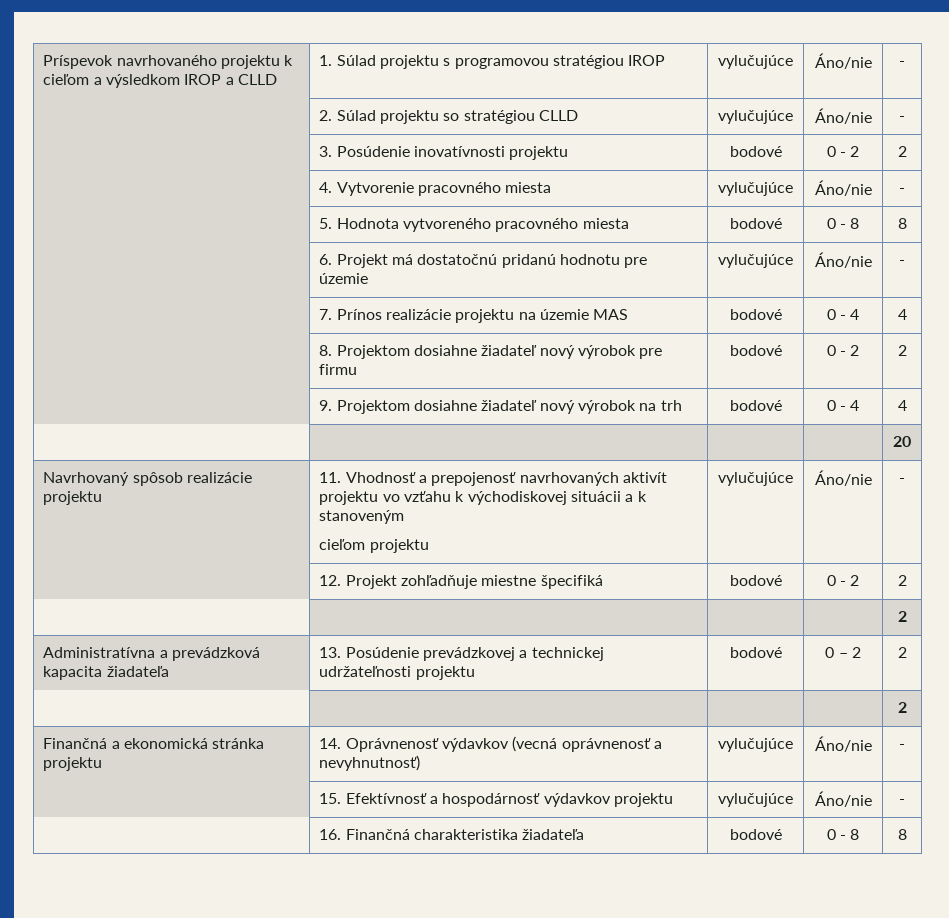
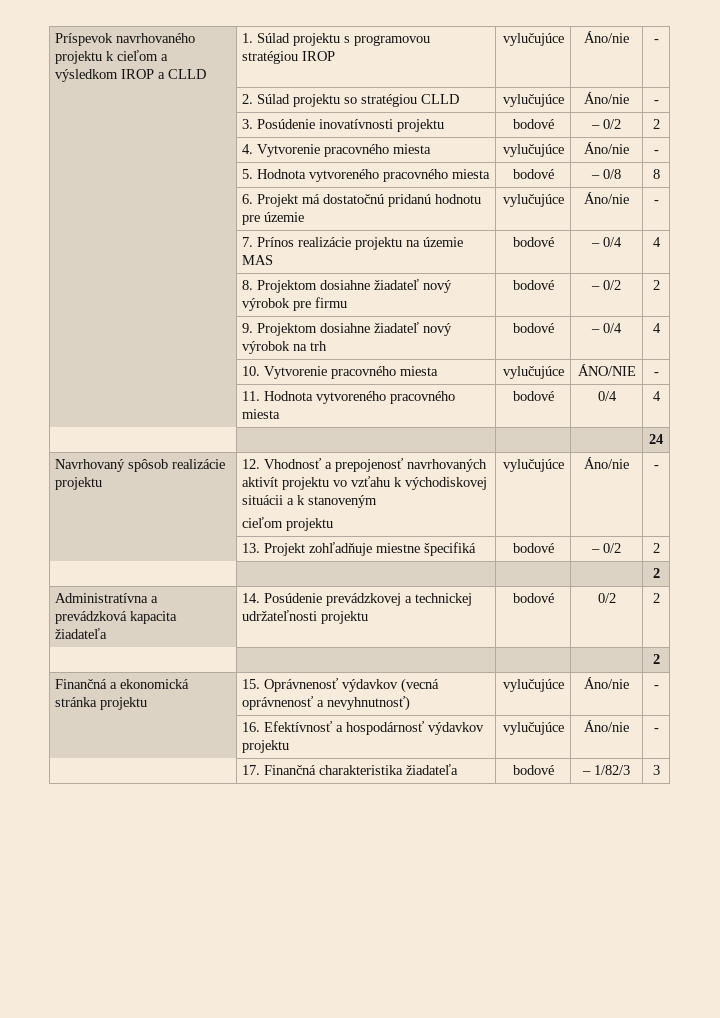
[826,146,860,157] 0 - 2 -> [591,119,621,129] – 0/2
[826,218,860,229] 0 - 8 -> [591,169,621,179] – 0/8
[826,309,860,320] 0 - 4 -> [591,237,622,247] – 0/4
[826,345,860,356] 0 - 2 -> [591,280,621,290] – 0/2
[826,400,860,411] 0 - 4 -> [591,323,622,333] [652,323,661,333] [242,366,439,379] [502,366,564,379] [577,364,636,376] [653,372,659,376] [242,391,456,404] [242,409,281,419] [512,391,554,401] [597,391,617,401] – 0/4 | 4 // | 10. Vytvorenie pracovného miesta | vylučujúce | ÁNO/NIE | - // | 11. Hodnota vytvoreného pracovného miesta | bodové | 0/4
[893,436,911,447] 20 -> [649,434,663,444] 24
[319,472,342,483] 11. -> [242,459,261,469] 12.
[319,575,342,586] 12. -> [242,543,261,553] 13.
[826,575,860,586] 0 - 2 -> [591,543,621,553] – 0/2
[319,647,342,658] 13. -> [242,593,261,603] 14.
[825,647,861,658] 0 – 2 -> [597,593,616,603] 0/2
[319,738,342,749] 14. -> [242,679,261,689] 15.
[319,793,342,804] 15. -> [242,722,261,732] 16.
[319,829,342,840] 16. -> [242,765,261,775] 17.
[826,829,860,840] [897,829,907,840] 0 - 8 | 8 -> [582,765,630,775] [652,765,660,775] – 1/82/3 | 3

